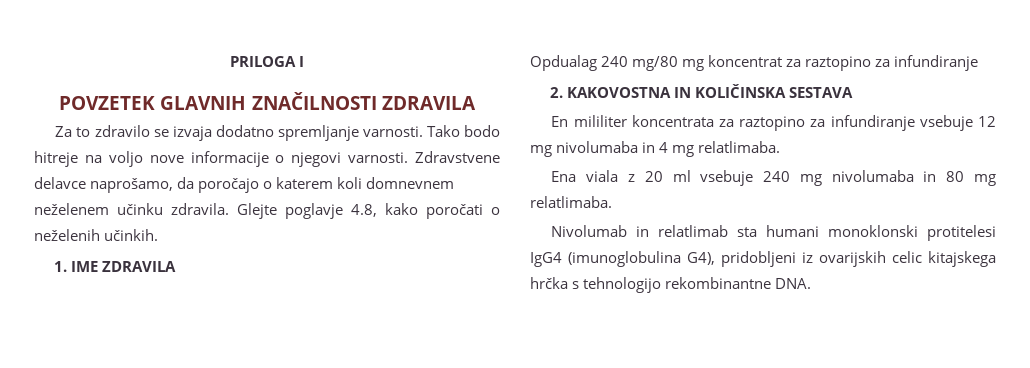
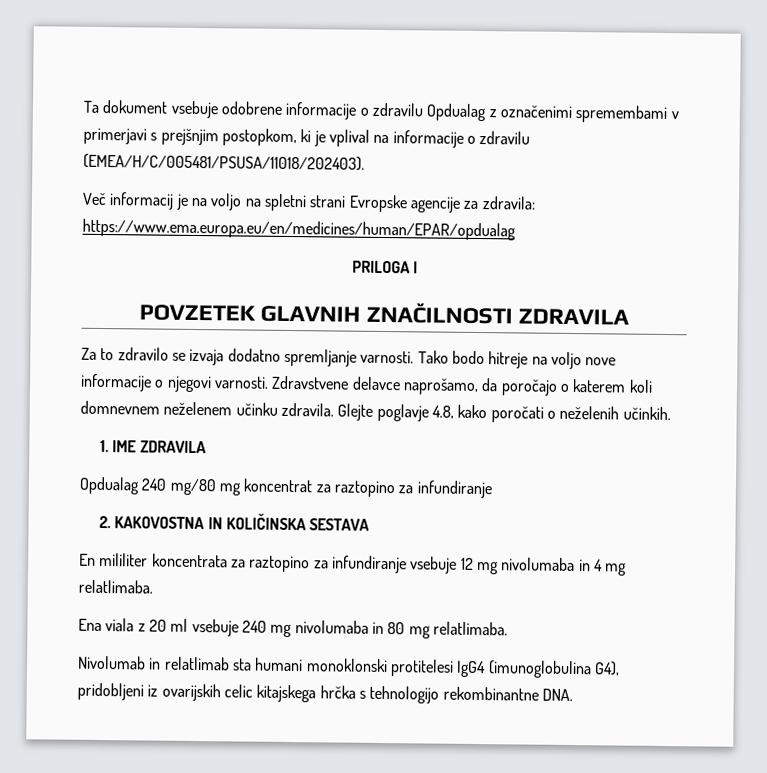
(229, 61) none -> [83,99,679,124] [83,127,531,148] [83,153,365,171] [82,192,536,213] [82,218,516,241] Ta dokument vsebuje odobrene informacije o zdravilu Opdualag z označenimi spremembami v primerjavi s prejšnjim postopkom, ki je vplival na informacije o zdravilu (EMEA/H/C/005481/PSUSA/11018/202403). // Več informacij je na voljo na spletni strani Evropske agencije za zdravila: https://www.ema.europa.eu/en/medicines/human/EPAR/opdualag //

